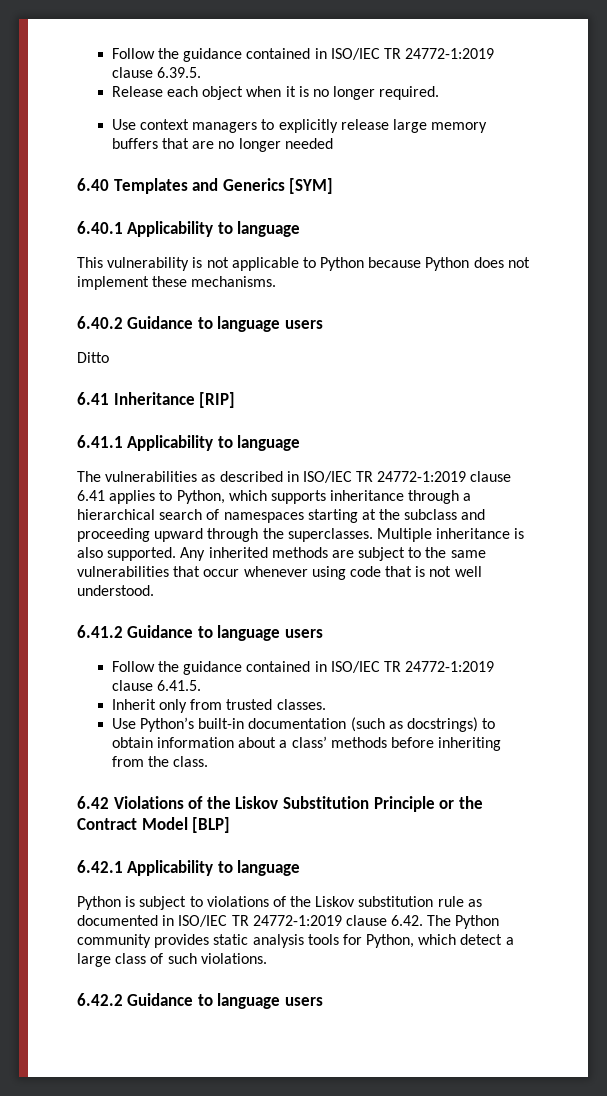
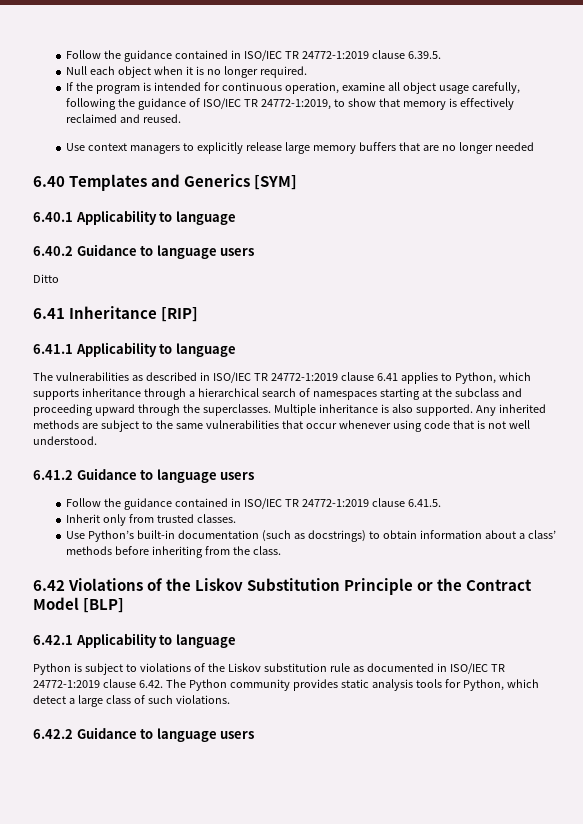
[111,86,163,97] Release -> [65,66,87,75] Null
(440, 93) none -> [65,82,520,94] [65,98,514,110] [65,114,181,123] // If the program is intended for continuous operation, examine all object usage carefully, following the guidance of ISO/IEC TR 24772-1:2019, to show that memory is effectively reclaimed and reused.
[77,257,530,271] [77,276,277,290] // This vulnerability is not applicable to Python because Python does not implement these mechanisms. -> (236, 218) none

